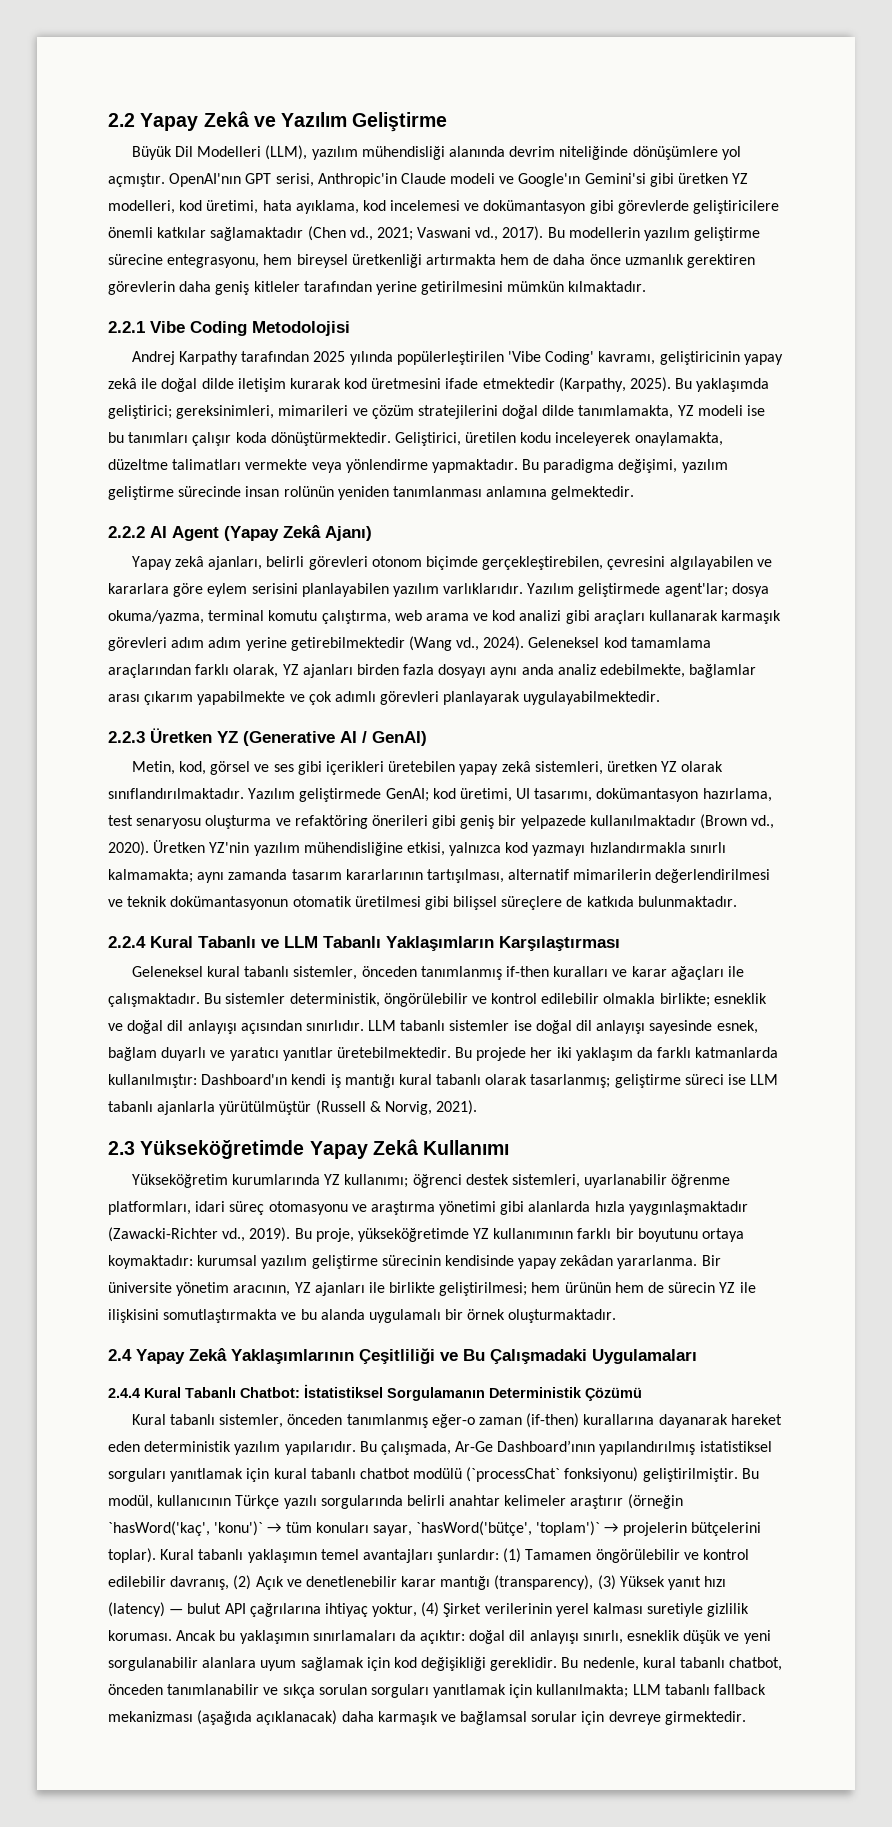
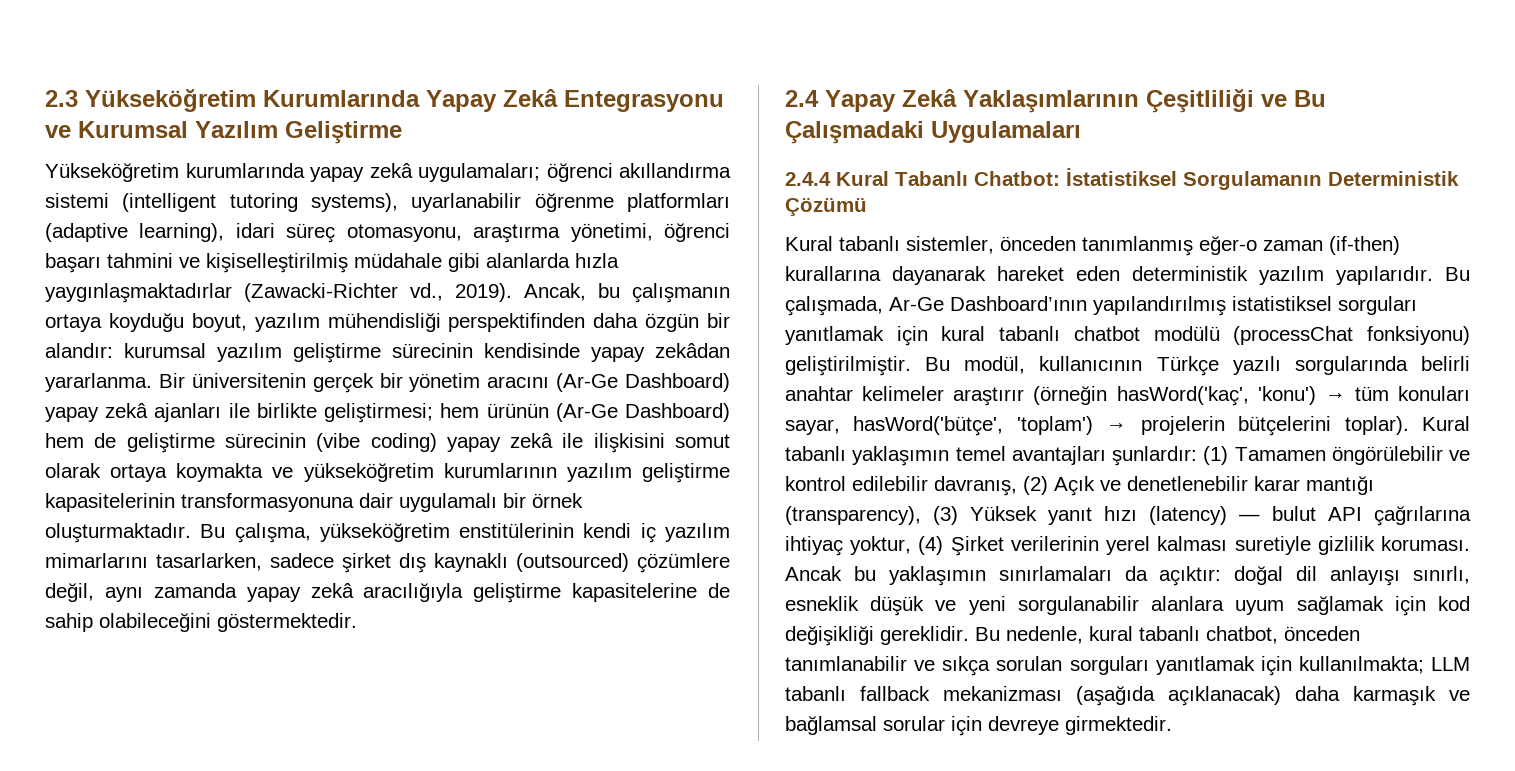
[108,111,448,132] [131,145,741,160] [108,173,749,187] [108,200,780,214] [108,226,761,241] [108,254,756,268] [108,281,647,295] [108,321,350,336] [131,351,783,365] [108,377,770,392] [108,405,766,419] [108,432,723,446] [108,459,728,473] [108,486,635,500] [108,525,372,541] [131,556,772,570] [108,583,769,597] [108,610,782,624] [108,636,711,651] [108,664,757,678] [108,691,661,705] [108,728,427,746] [131,761,724,775] [108,788,772,802] [108,814,775,829] [108,840,726,856] [108,869,771,883] [108,896,737,910] [108,936,620,951] [131,966,744,980] [108,993,767,1007] [108,1020,758,1034] [108,1047,779,1061] [108,1074,779,1088] [108,1100,478,1115] [108,1139,510,1159] [131,1174,731,1188] [108,1201,497,1215] 2.2 Yapay Zekâ ve Yazılım Geliştirme // Büyük Dil Modelleri (LLM), yazılım mühendisliği alanında devrim niteliğinde dönüşümlere yol açmıştır. OpenAI'nın GPT serisi, Anthropic'in Claude modeli ve Google'ın Gemini'si gibi üretken YZ modelleri, kod üretimi, hata ayıklama, kod incelemesi ve dokümantasyon gibi görevlerde geliştiricilere önemli katkılar sağlamaktadır (Chen vd., 2021; Vaswani vd., 2017). Bu modellerin yazılım geliştirme sürecine entegrasyonu, hem bireysel üretkenliği artırmakta hem de daha önce uzmanlık gerektiren görevlerin daha geniş kitleler tarafından yerine getirilmesini mümkün kılmaktadır. // 2.2.1 Vibe Coding Metodolojisi // Andrej Karpathy tarafından 2025 yılında popülerleştirilen 'Vibe Coding' kavramı, geliştiricinin yapay zekâ ile doğal dilde iletişim kurarak kod üretmesini ifade etmektedir (Karpathy, 2025). Bu yaklaşımda geliştirici; gereksinimleri, mimarileri ve çözüm stratejilerini doğal dilde tanımlamakta, YZ modeli ise bu tanımları çalışır koda dönüştürmektedir. Geliştirici, üretilen kodu inceleyerek onaylamakta, düzeltme talimatları vermekte veya yönlendirme yapmaktadır. Bu paradigma değişimi, yazılım geliştirme sürecinde insan rolünün yeniden tanımlanması anlamına gelmektedir. // 2.2.2 AI Agent (Yapay Zekâ Ajanı) // Yapay zekâ ajanları, belirli görevleri otonom biçimde gerçekleştirebilen, çevresini algılayabilen ve kararlara göre eylem serisini planlayabilen yazılım varlıklarıdır. Yazılım geliştirmede agent'lar; dosya okuma/yazma, terminal komutu çalıştırma, web arama ve kod analizi gibi araçları kullanarak karmaşık görevleri adım adım yerine getirebilmektedir (Wang vd., 2024). Geleneksel kod tamamlama araçlarından farklı olarak, YZ ajanları birden fazla dosyayı aynı anda analiz edebilmekte, bağlamlar arası çıkarım yapabilmekte ve çok adımlı görevleri planlayarak uygulayabilmektedir. // 2.2.3 Üretken YZ (Generative AI / GenAI) // Metin, kod, görsel ve ses gibi içerikleri üretebilen yapay zekâ sistemleri, üretken YZ olarak sınıflandırılmaktadır. Yazılım geliştirmede GenAI; kod üretimi, UI tasarımı, dokümantasyon hazırlama, test senaryosu oluşturma ve refaktöring önerileri gibi geniş bir yelpazede kullanılmaktadır (Brown vd., 2020). Üretken YZ'nin yazılım mühendisliğine etkisi, yalnızca kod yazmayı hızlandırmakla sınırlı kalmamakta; aynı zamanda tasarım kararlarının tartışılması, alternatif mimarilerin değerlendirilmesi ve teknik dokümantasyonun otomatik üretilmesi gibi bilişsel süreçlere de katkıda bulunmaktadır. // 2.2.4 Kural Tabanlı ve LLM Tabanlı Yaklaşımların Karşılaştırması // Geleneksel kural tabanlı sistemler, önceden tanımlanmış if-then kuralları ve karar ağaçları ile çalışmaktadır. Bu sistemler deterministik, öngörülebilir ve kontrol edilebilir olmakla birlikte; esneklik ve doğal dil anlayışı açısından sınırlıdır. LLM tabanlı sistemler ise doğal dil anlayışı sayesinde esnek, bağlam duyarlı ve yaratıcı yanıtlar üretebilmektedir. Bu projede her iki yaklaşım da farklı katmanlarda kullanılmıştır: Dashboard'ın kendi iş mantığı kural tabanlı olarak tasarlanmış; geliştirme süreci ise LLM tabanlı ajanlarla yürütülmüştür (Russell & Norvig, 2021). // 2.3 Yükseköğretimde Yapay Zekâ Kullanımı // Yükseköğretim kurumlarında YZ kullanımı; öğrenci destek sistemleri, uyarlanabilir öğrenme platformları, idari süreç otomasyonu ve araştırma yönetimi -> [45,89,724,112] [45,121,402,144] [45,163,731,182] [45,193,730,212] [45,223,730,243] [45,253,442,273] 2.3 Yükseköğretim Kurumlarında Yapay Zekâ Entegrasyonu ve Kurumsal Yazılım Geliştirme // Yükseköğretim kurumlarında yapay zekâ uygulamaları; öğrenci akıllandırma sistemi (intelligent tutoring systems), uyarlanabilir öğrenme platformları (adaptive learning), idari süreç otomasyonu, araştırma yönetimi, öğrenci başarı tahmini ve kişiselleştirilmiş müdahale
[628,1201,748,1215] yaygınlaşmaktadır -> [45,283,232,303] yaygınlaşmaktadırlar
[294,1228,745,1242] [108,1255,193,1269] Bu proje, yükseköğretimde YZ kullanımının farklı bir boyutunu ortaya koymaktadır: -> [524,283,730,303] [45,313,730,332] [45,343,113,358] Ancak, bu çalışmanın ortaya koyduğu boyut, yazılım mühendisliği perspektifinden daha özgün bir alandır:
[108,1282,311,1296] üniversite yönetim aracının, YZ -> [191,373,730,393] [45,403,149,422] üniversitenin gerçek bir yönetim aracını (Ar-Ge Dashboard) yapay zekâ
[439,1282,528,1296] geliştirilmesi; -> [324,403,434,423] geliştirmesi;
[614,1282,756,1293] [108,1309,617,1323] hem de sürecin YZ ile ilişkisini somutlaştırmakta ve bu alanda uygulamalı bir örnek oluşturmaktadır. -> [555,403,730,422] [45,433,730,453] [45,463,730,483] [45,493,583,512] [45,523,731,543] [45,553,730,573] [45,583,730,603] [45,613,357,632] (Ar-Ge Dashboard) hem de geliştirme sürecinin (vibe coding) yapay zekâ ile ilişkisini somut olarak ortaya koymakta ve yükseköğretim kurumlarının yazılım geliştirme kapasitelerinin transformasyonuna dair uygulamalı bir örnek oluşturmaktadır. Bu çalışma, yükseköğretim enstitülerinin kendi iç yazılım mimarlarını tasarlarken, sadece şirket dış kaynaklı (outsourced) çözümlere değil, aynı zamanda yapay zekâ aracılığıyla geliştirme kapasitelerine de sahip olabileceğini göstermektedir.
[466,1467,561,1482] (`processChat` -> [1233,326,1354,345] (processChat
[108,1521,264,1536] `hasWord('kaç', 'konu')` -> [1116,386,1316,406] hasWord('kaç', 'konu')
[416,1521,601,1536] `hasWord('bütçe', 'toplam')` -> [853,416,1093,436] hasWord('bütçe', 'toplam')

